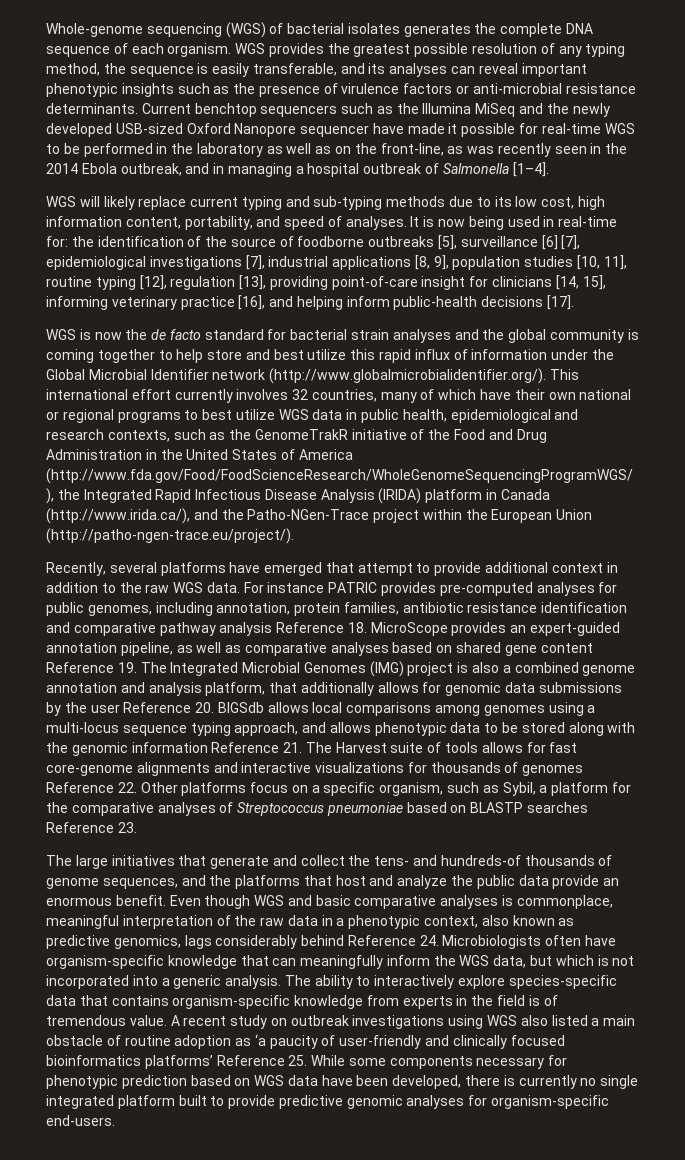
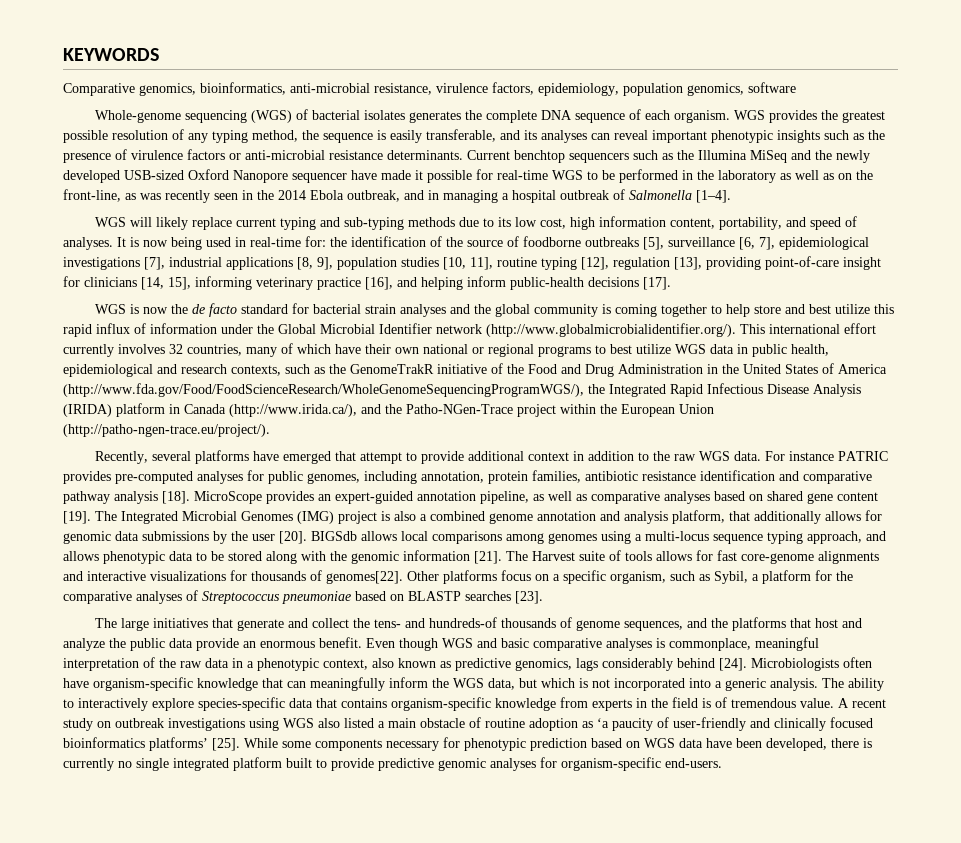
(46, 30) none -> [63,48,159,61] [63,82,796,96] KEYWORDS // Comparative genomics, bioinformatics, anti-microbial resistance, virulence factors, epidemiology, population genomics, software //
[541,235,581,250] [6] [7], -> [739,237,775,250] [6, 7],
[276,622,367,633] Reference 18. -> [162,491,190,504] [18].
[46,662,137,673] Reference 19. -> [63,511,91,524] [19].
[123,702,215,713] Reference 20. -> [279,531,307,544] [20].
[211,742,303,753] Reference 21. -> [474,551,502,564] [21].
[522,765,584,776] [46,782,137,793] genomes Reference 22. -> [326,571,403,584] genomes[22].
[46,822,137,833] Reference 23. -> [515,591,543,604] [23].
[347,935,439,946] Reference 24. -> [719,658,747,671] [24].
[216,1055,308,1066] Reference 25. -> [212,738,240,751] [25].

